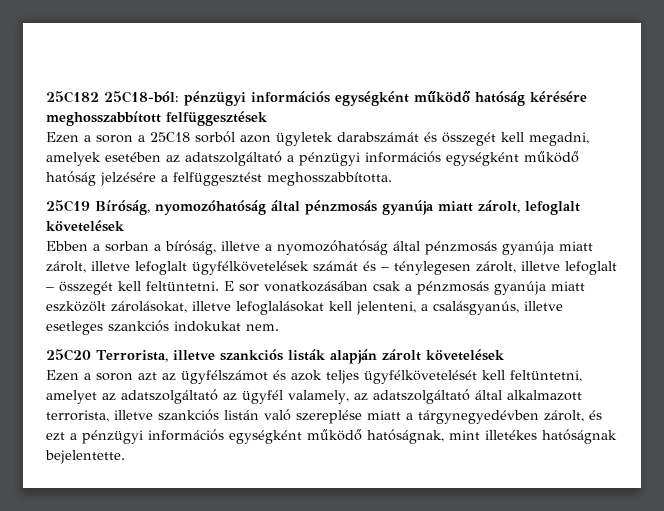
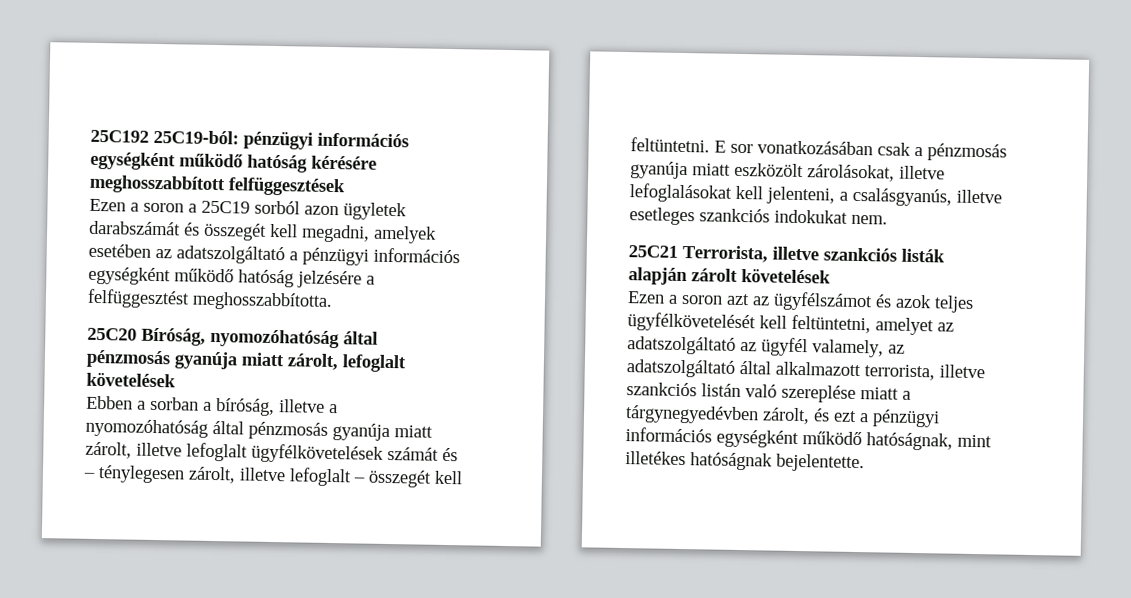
[46,91,179,103] 25C182 25C18-ból: -> [90,129,239,145] 25C192 25C19-ból:
[150,132,190,142] 25C18 -> [201,200,250,214] 25C19
[46,200,90,212] 25C19 -> [87,327,137,341] 25C20
[46,349,91,361] 25C20 -> [628,245,678,258] 25C21

